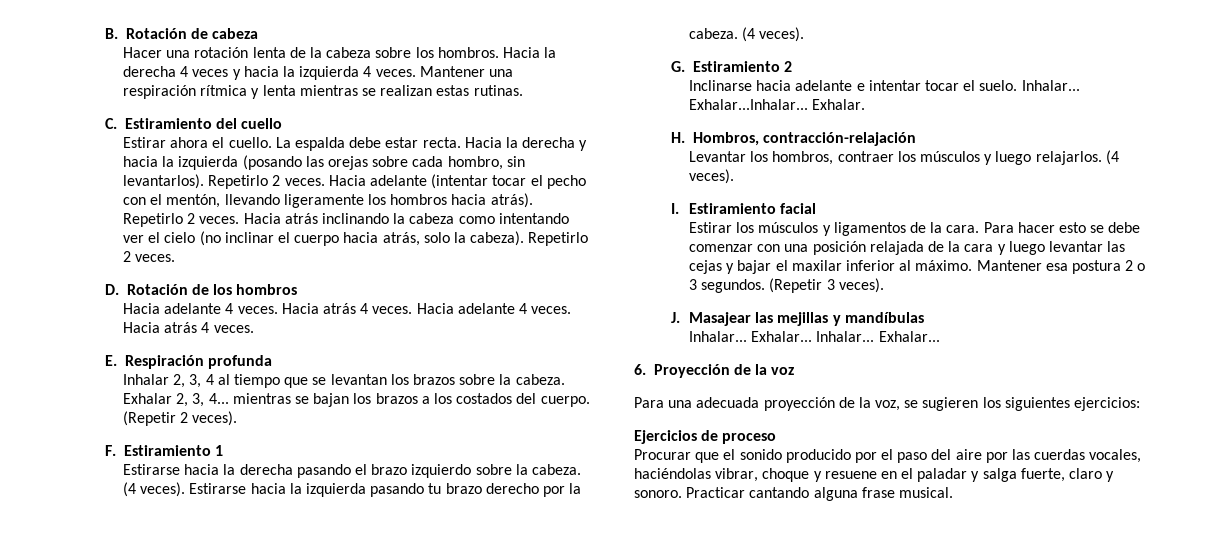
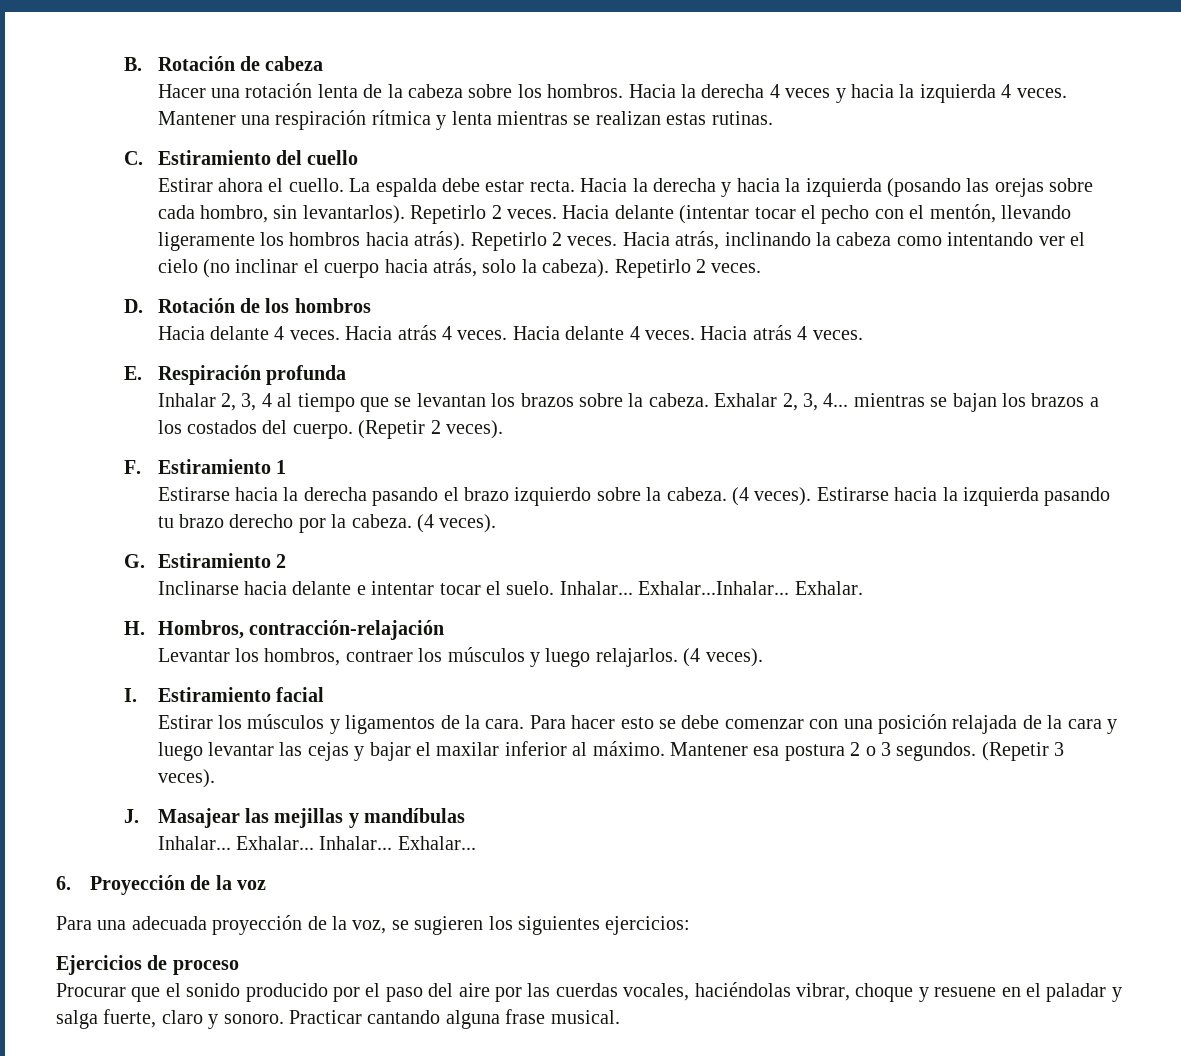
[370,175,428,186] adelante -> [614,205,674,219] delante
[284,213,318,224] atrás -> [675,231,720,250] atrás,
[164,303,222,314] adelante -> [209,326,269,340] delante
[457,303,515,314] adelante -> [565,326,625,340] delante
[795,80,853,91] adelante -> [292,581,352,595] delante

